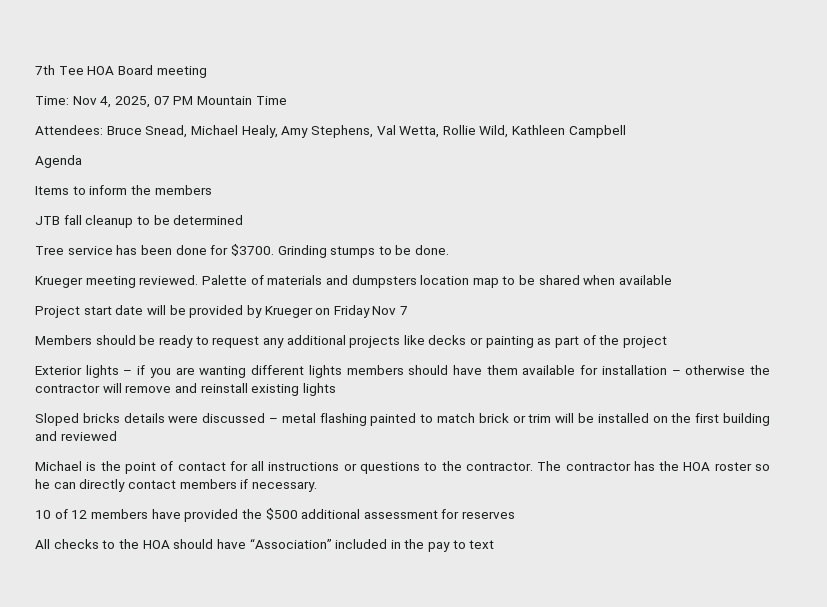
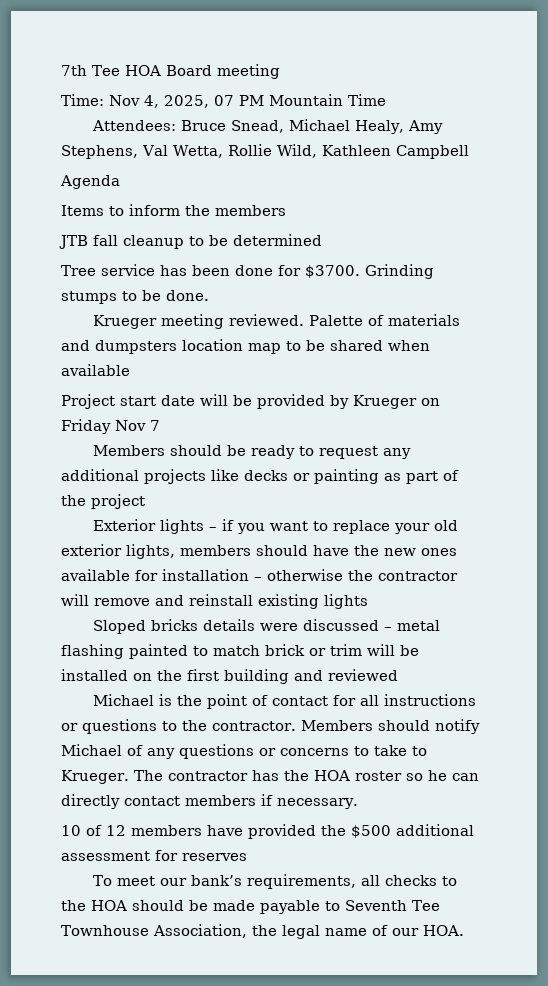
[175,365,518,378] are wanting different lights members should have them -> [270,520,459,534] [61,544,457,559] want to replace your old exterior lights, members should have the new ones
(533, 466) none -> [300,719,480,734] [61,744,427,759] [61,770,129,784] Members should notify Michael of any questions or concerns to take to Krueger.
[35,539,50,549] All -> [93,874,381,889] To meet our bank’s requirements, all
[216,538,495,552] have “Association” included in the pay to text -> [189,900,440,914] [61,924,464,939] be made payable to Seventh Tee Townhouse Association, the legal name of our HOA.

